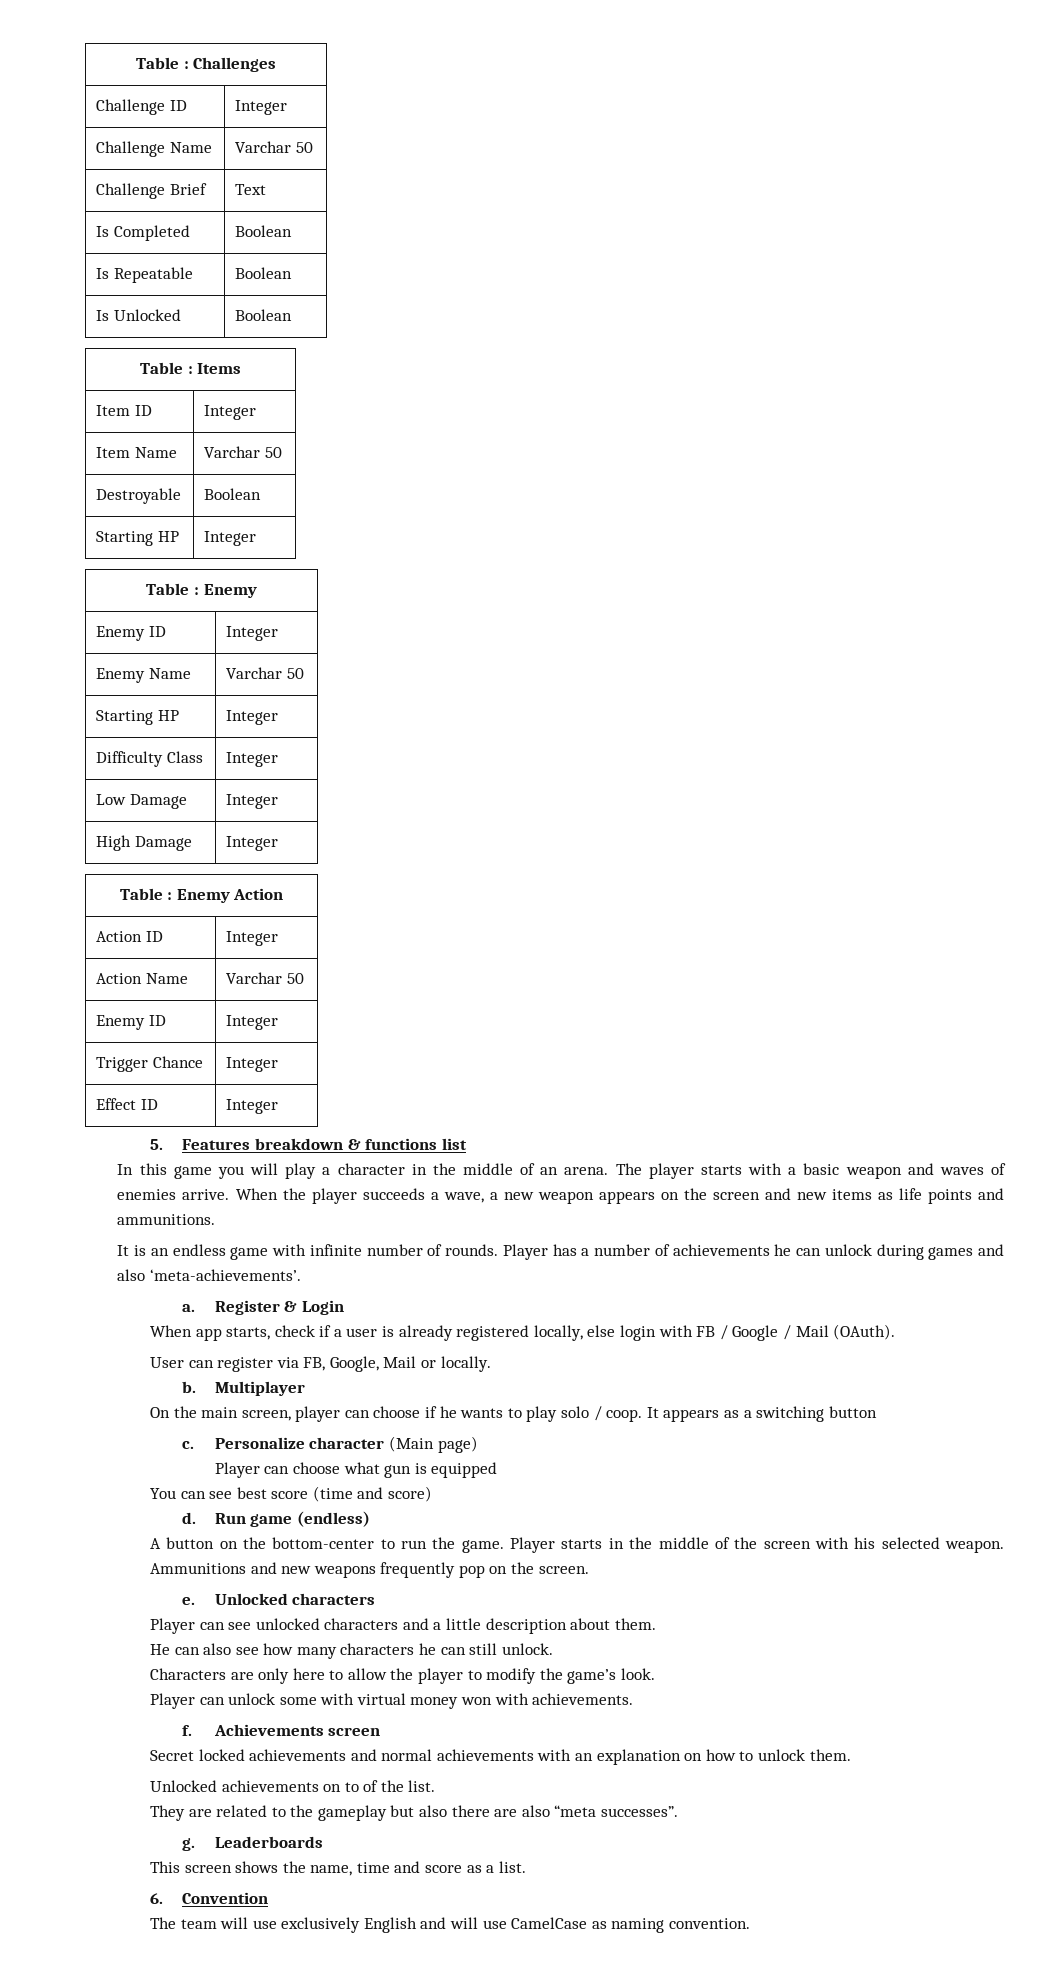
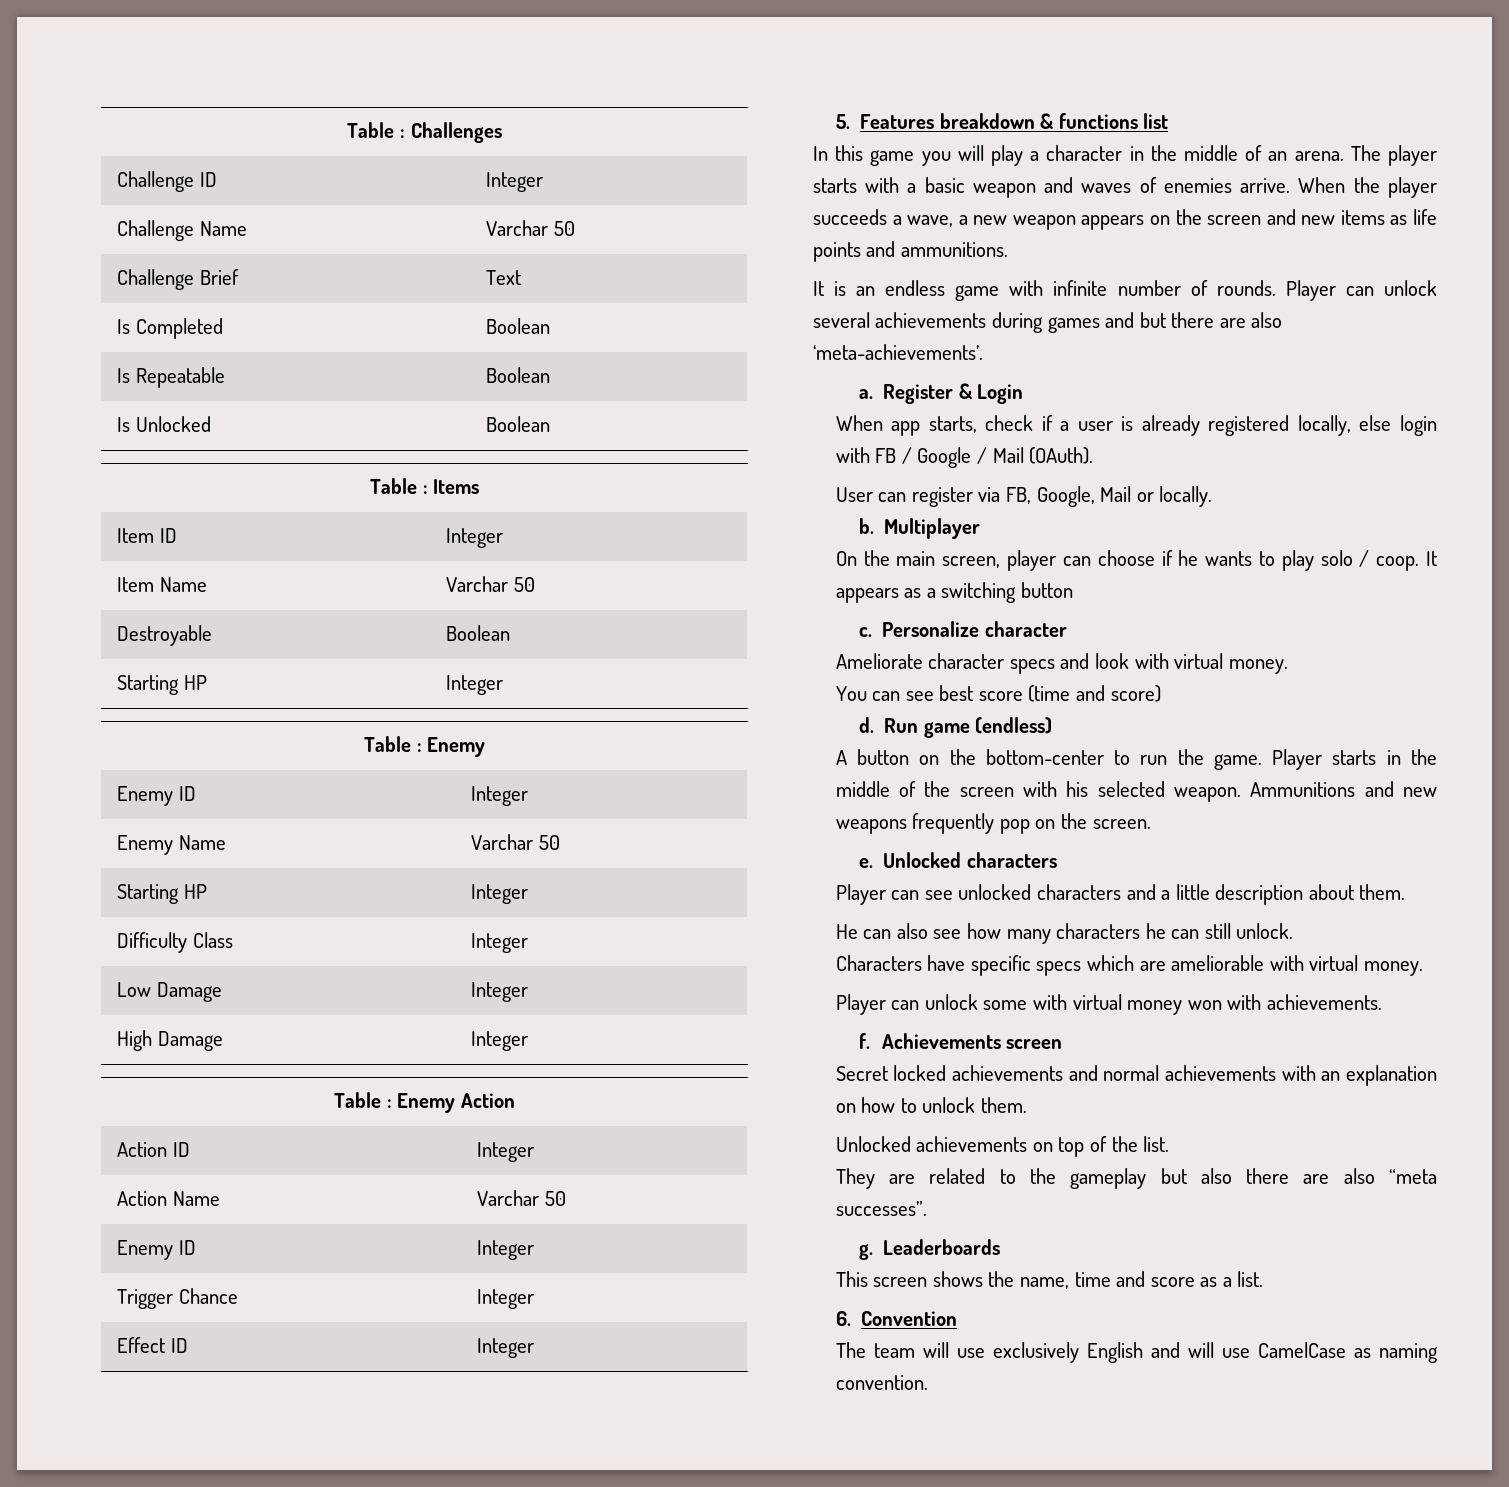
[552,1244,1004,1260] has a number of achievements he can unlock during games and -> [1345,280,1437,296] [812,312,1246,333] can unlock several achievements during games and but there are
[389,1436,478,1453] [214,1462,498,1478] (Main page) // Player can choose what gun is equipped -> [835,653,1288,674] // Ameliorate character specs and look with virtual money.
[230,1668,655,1684] are only here to allow the player to modify the game’s look. -> [927,955,1423,976] have specific specs which are ameliorable with virtual money.
[344,1782,359,1792] to -> [1058,1137,1085,1157] top

